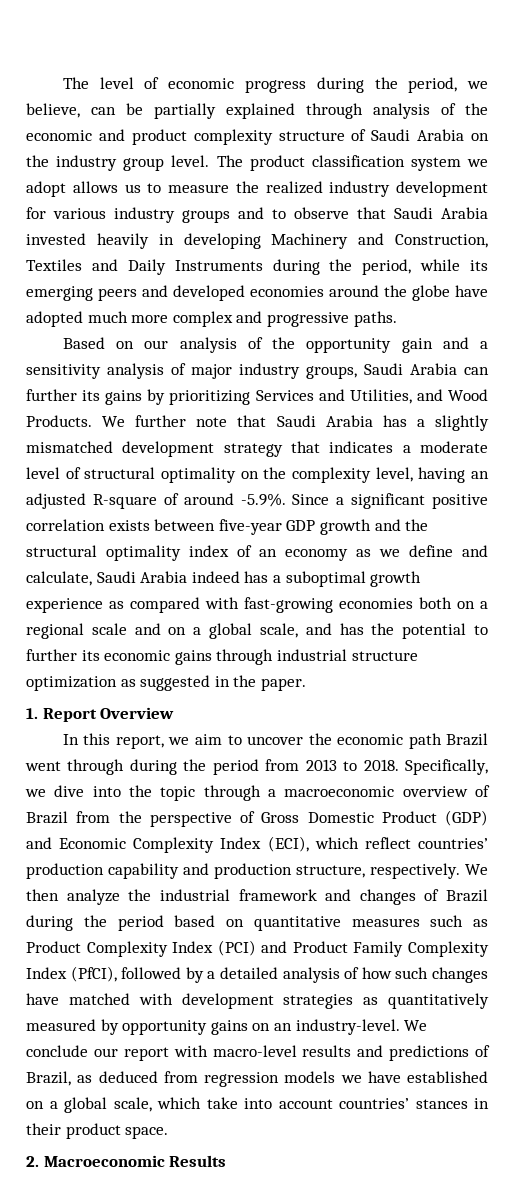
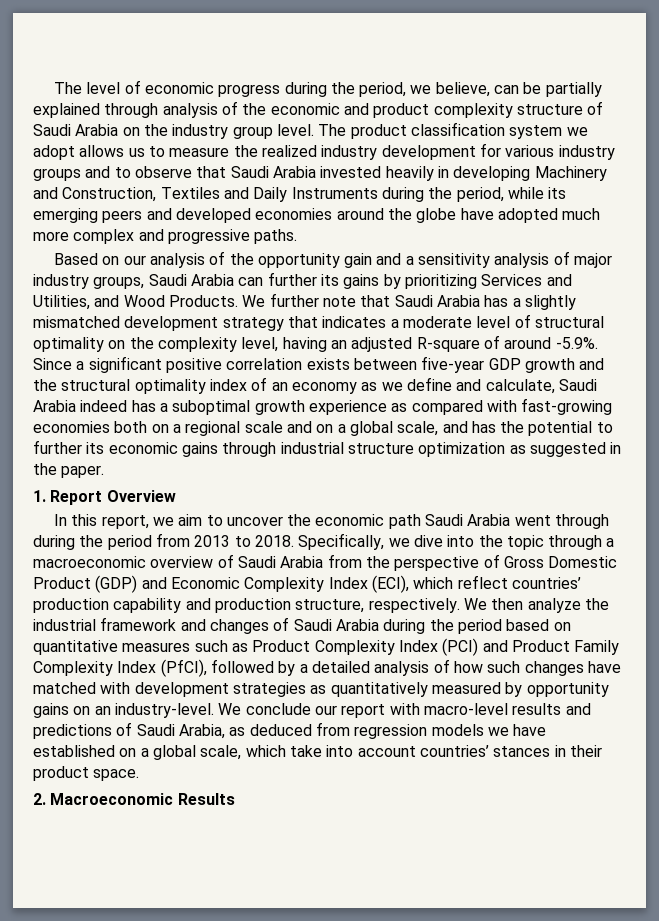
[445,733,488,746] Brazil -> [425,514,511,526] Saudi Arabia
[26,811,68,824] Brazil -> [237,556,324,568] Saudi Arabia
[446,889,488,902] Brazil -> [293,619,379,631] Saudi Arabia
[26,1071,71,1086] Brazil, -> [136,724,225,739] Saudi Arabia,

